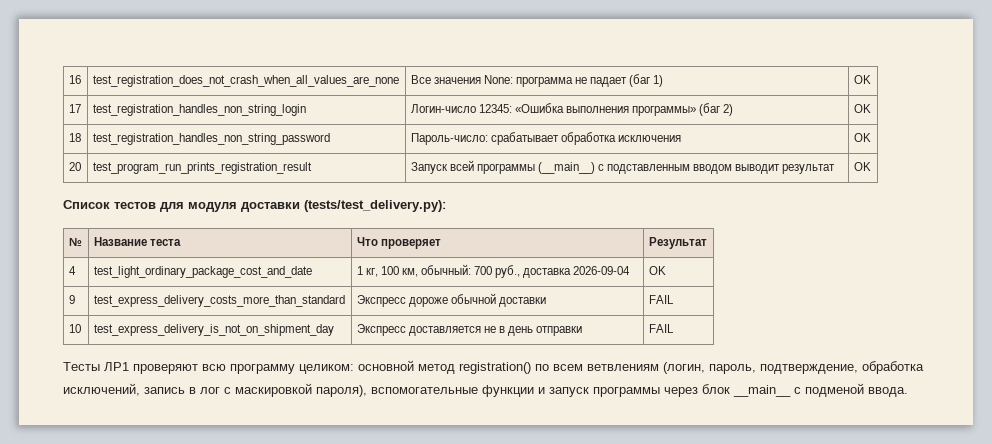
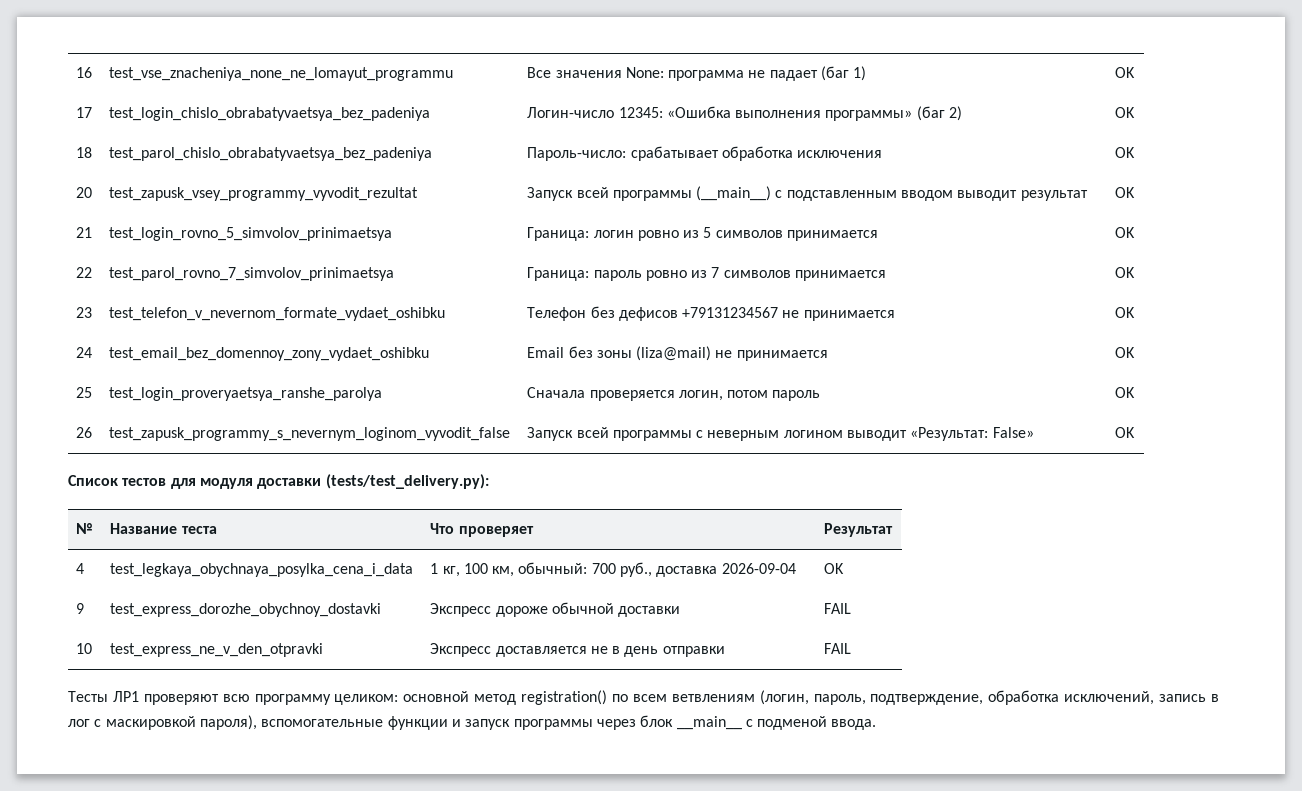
[92,75,399,87] test_registration_does_not_crash_when_all_values_are_none -> [109,67,454,81] test_vse_znacheniya_none_ne_lomayut_programmu
[92,104,306,116] test_registration_handles_non_string_login -> [109,107,431,121] test_login_chislo_obrabatyvaetsya_bez_padeniya
[92,133,330,145] test_registration_handles_non_string_password -> [109,147,433,161] test_parol_chislo_obrabatyvaetsya_bez_padeniya
[92,162,312,174] test_program_run_prints_registration_result -> [109,187,419,201] test_zapusk_vsey_programmy_vyvodit_rezultat
(871, 166) none -> [76,227,93,238] [109,227,393,241] [527,227,879,241] [1115,227,1136,238] [76,267,93,278] [109,267,395,281] [527,267,887,281] [1115,267,1136,278] [76,307,93,318] [109,307,446,321] [527,306,895,321] [1115,307,1136,318] [76,347,93,358] [109,347,430,361] [527,346,828,361] [1115,347,1136,358] [76,387,93,398] [109,387,383,401] [527,387,821,401] [1115,387,1136,398] [76,427,93,438] [109,427,511,441] [527,427,1034,441] [1115,427,1136,438] // 21 | test_login_rovno_5_simvolov_prinimaetsya | Граница: логин ровно из 5 символов принимается | OK // 22 | test_parol_rovno_7_simvolov_prinimaetsya | Граница: пароль ровно из 7 символов принимается | OK // 23 | test_telefon_v_nevernom_formate_vydaet_oshibku | Телефон без дефисов +79131234567 не принимается | OK // 24 | test_email_bez_domennoy_zony_vydaet_oshibku | Email без зоны (liza@mail) не принимается | OK // 25 | test_login_proveryaetsya_ranshe_parolya | Сначала проверяется логин, потом пароль | OK // 26 | test_zapusk_programmy_s_nevernym_loginom_vyvodit_false | Запуск всей программы с неверным логином выводит «Результат: False» | OK
[93,266,312,278] test_light_ordinary_package_cost_and_date -> [110,563,414,577] test_legkaya_obychnaya_posylka_cena_i_data
[93,295,345,307] test_express_delivery_costs_more_than_standard -> [110,603,382,617] test_express_dorozhe_obychnoy_dostavki
[93,324,334,336] test_express_delivery_is_not_on_shipment_day -> [110,643,324,657] test_express_ne_v_den_otpravki

